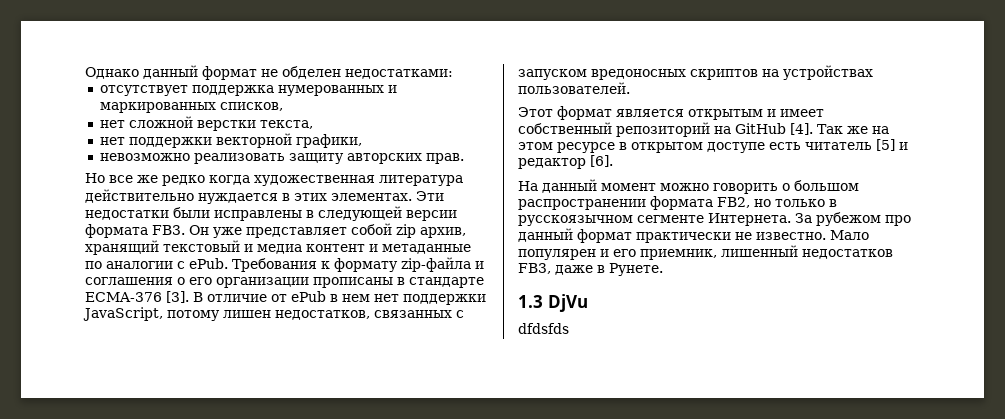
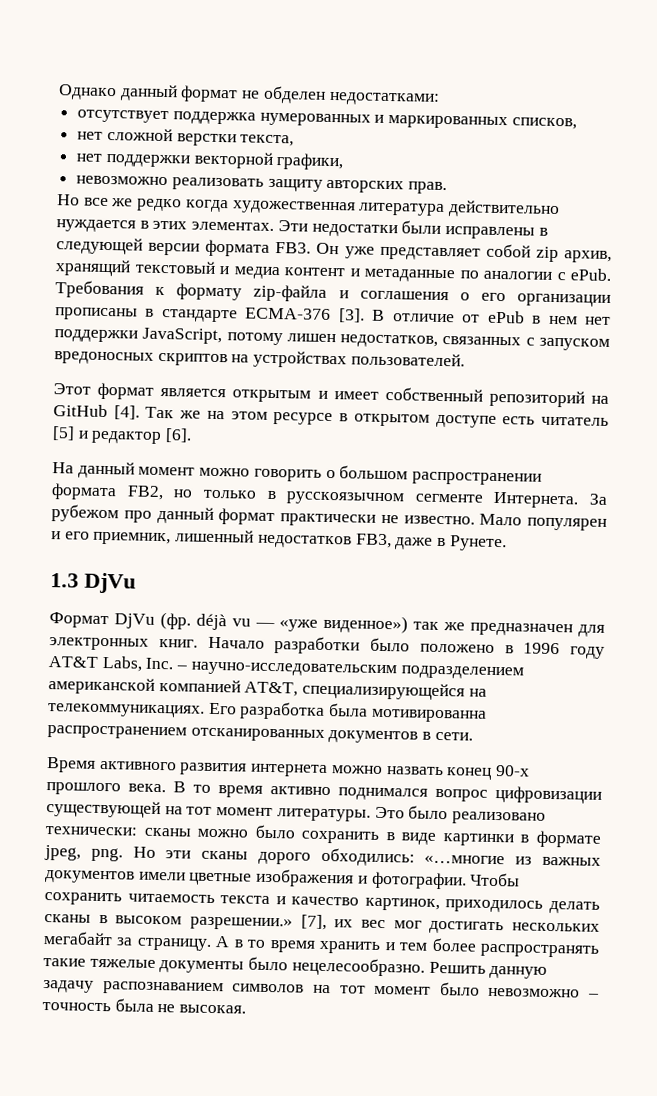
[518,323,569,334] dfdsfds -> [49,612,606,637] [49,636,605,659] [48,655,524,680] [48,677,487,701] [47,701,487,723] [47,725,473,744] [46,757,531,780] [46,781,602,804] [46,800,547,825] [45,824,601,848] [44,844,601,867] [45,868,521,890] [44,892,600,914] [44,914,601,935] [43,930,599,958] [43,956,548,979] [43,979,599,998] [42,998,247,1014] Формат DjVu (фр. déjà vu — «уже виденное») так же предназначен для электронных книг. Начало разработки было положено в 1996 году AT&T Labs, Inc. – научно-исследовательским подразделением американской компанией AT&T, специализирующейся на телекоммуникациях. Его разработка была мотивированна распространением отсканированных документов в сети. // Время активного развития интернета можно назвать конец 90-х прошлого века. В то время активно поднимался вопрос цифровизации существующей на тот момент литературы. Это было реализовано технически: сканы можно было сохранить в виде картинки в формате jpeg, png. Но эти сканы дорого обходились: «…многие из важных документов имели цветные изображения и фотографии. Чтобы сохранить читаемость текста и качество картинок, приходилось делать сканы в высоком разрешении.» [7], их вес мог достигать нескольких мегабайт за страницу. А в то время хранить и тем более распространять такие тяжелые документы было нецелесообразно. Решить данную задачу распознаванием символов на тот момент было невозможно – точность была не высокая.

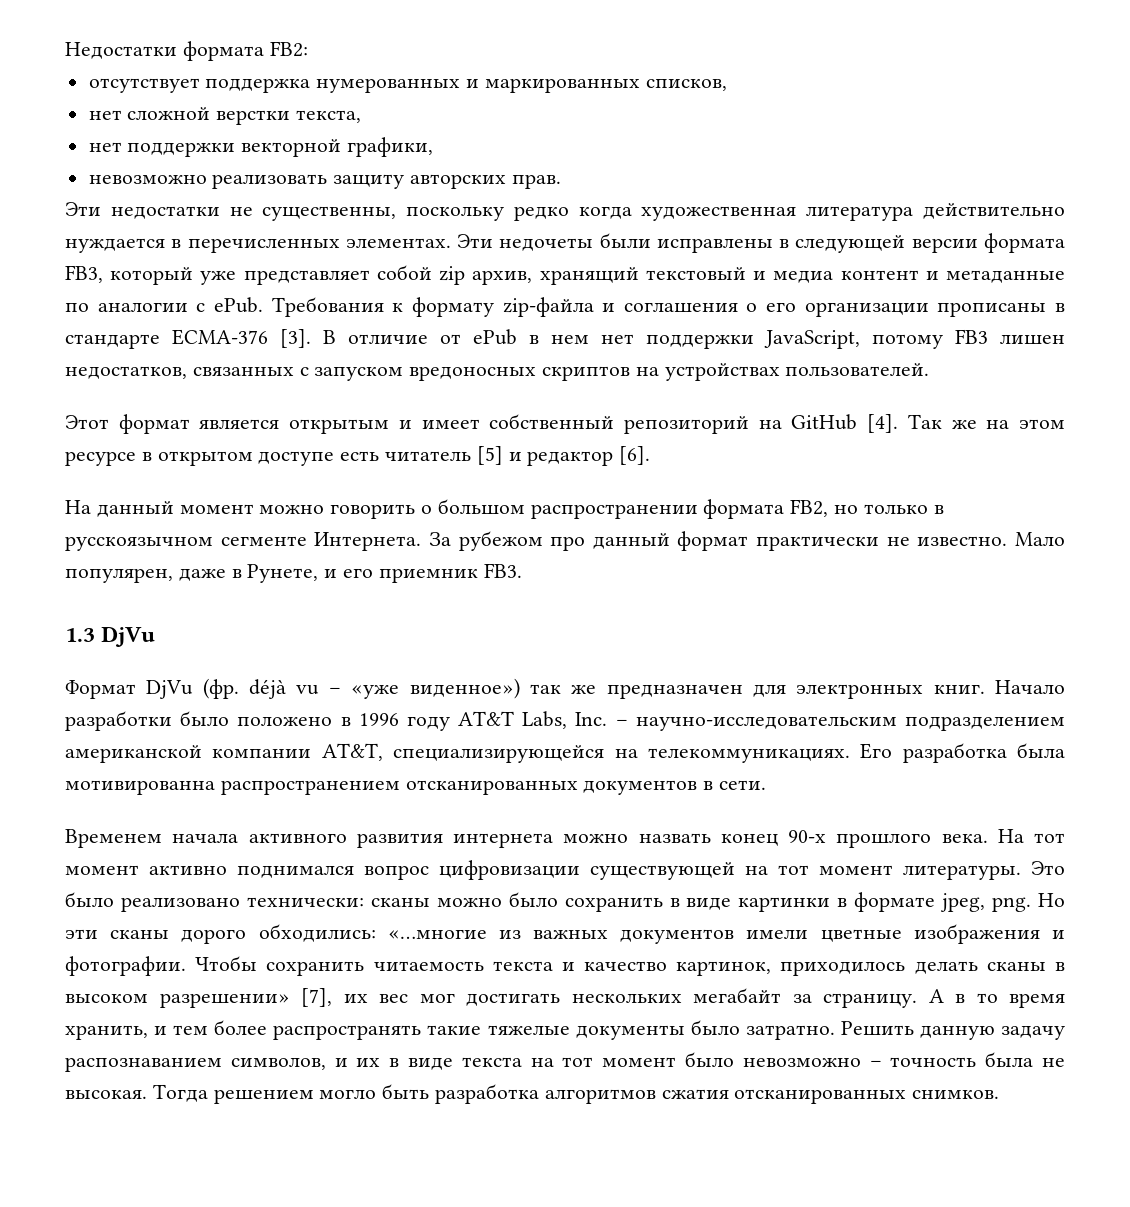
[58,84,440,106] Однако данный формат не обделен недостатками: -> [65,41,308,61] Недостатки формата FB2:
[57,194,134,207] Но все же -> [65,202,505,221] Эти недостатки не существенны, поскольку
[152,220,188,230] этих -> [187,238,340,253] перечисленных
[311,223,398,238] недостатки -> [499,238,594,251] недочеты
[275,242,340,255] FB3. Он -> [65,265,194,285] FB3, который
(283, 339) none -> [955,329,988,344] FB3
[527,517,607,531] [51,529,507,552] популярен и его приемник, лишенный недостатков FB3, даже в Рунете. -> [65,563,522,583] популярен, даже в Рунете, и его приемник FB3.
[254,622,275,628] — -> [328,687,341,694] –
[158,678,241,693] компанией -> [212,749,312,758] компании
[46,757,96,773] Время -> [65,829,239,848] Временем начала
[173,781,263,798] В то время -> [997,829,1065,843] [65,865,139,875] На тот момент
[190,916,293,931] разрешении.» -> [159,993,290,1008] разрешении»
[319,940,381,954] хранить -> [65,1025,148,1040] хранить,
[291,957,425,977] нецелесообразно. -> [745,1025,835,1040] затратно.
[232,983,305,993] символов -> [230,1057,522,1070] символов, и их в виде текста
(247, 1009) none -> [152,1084,1000,1104] Тогда решением могло быть разработка алгоритмов сжатия отсканированных снимков.

